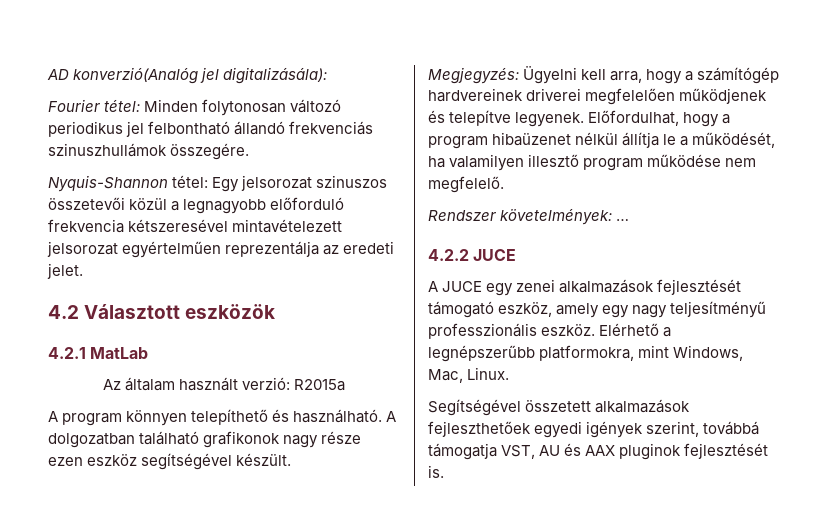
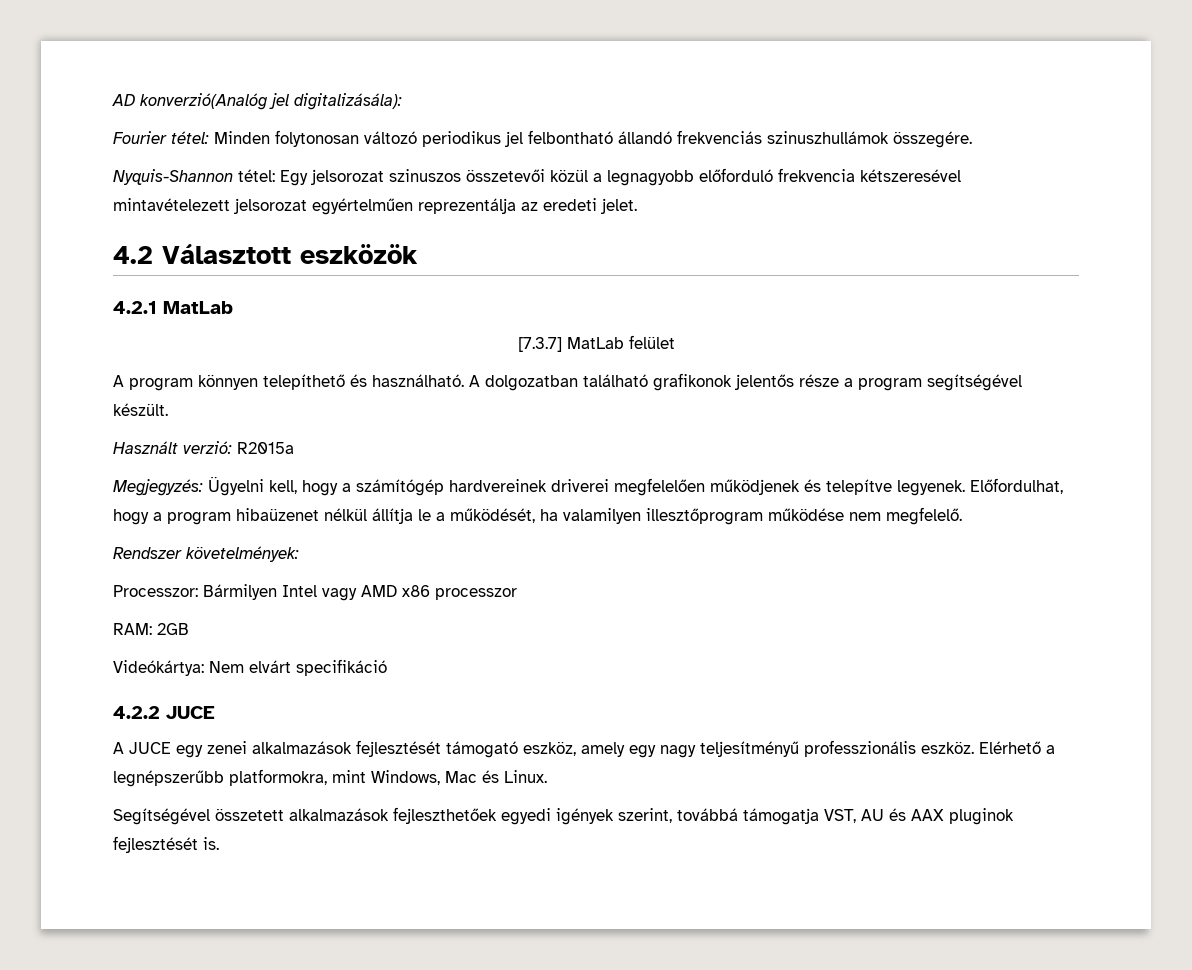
[102,377,346,391] Az általam használt verzió: R2015a -> [517,335,675,352] [7.3.7] MatLab felület
[283,431,362,448] [48,454,138,466] nagy része ezen eszköz -> [735,374,922,391] jelentős része a program
(292, 459) none -> [113,441,294,454] // Használt verzió: R2015a
[581,69,643,83] kell arra, -> [269,480,297,494] kell,
[528,154,644,171] illesztő program -> [646,508,763,525] illesztőprogram
[616,219,630,221] … -> [113,584,517,601] [113,623,189,635] [113,659,387,676] // Processzor: Bármilyen Intel vagy AMD x86 processzor // RAM: 2GB // Videókártya: Nem elvárt specifikáció
[428,369,463,383] Mac, -> [445,770,499,783] Mac és

